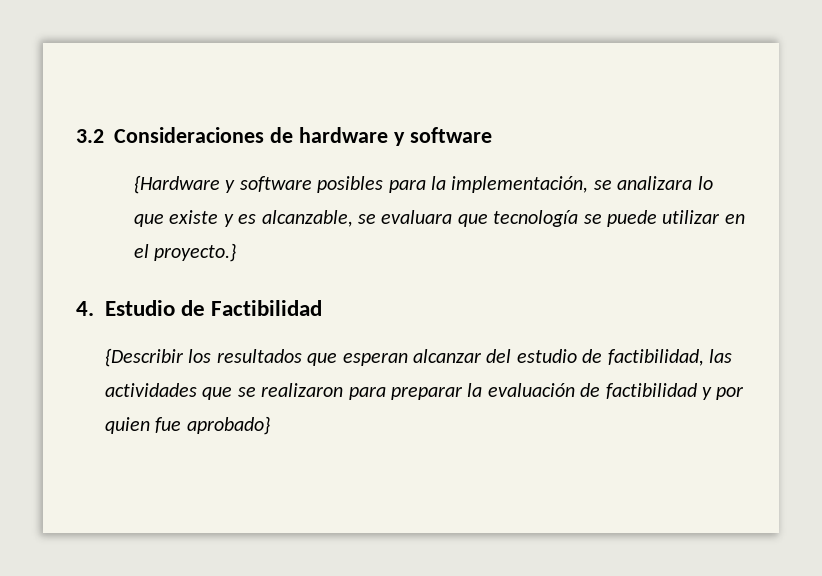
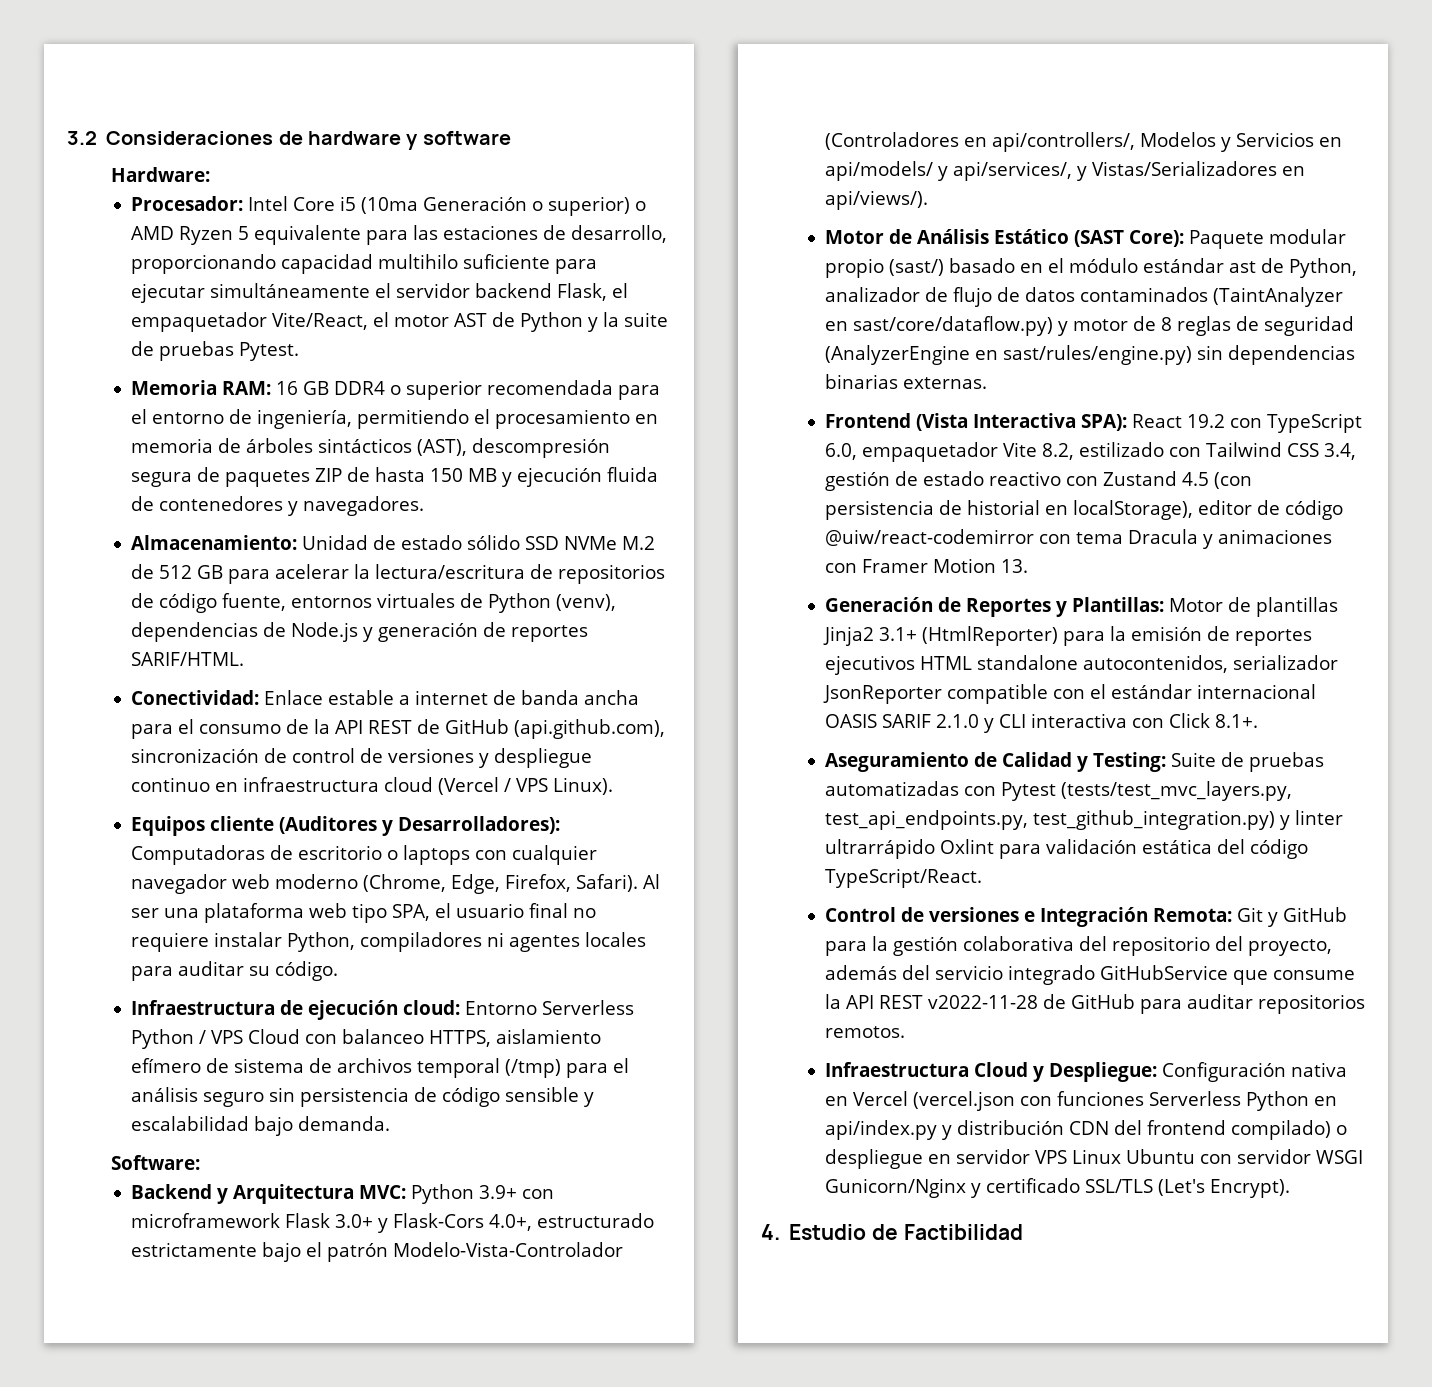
[134,175,713,194] [134,210,745,227] [134,243,237,262] [76,300,323,316] [105,348,733,367] [105,383,745,400] [105,416,270,435] {Hardware y software posibles para la implementación, se analizara lo que existe y es alcanzable, se evaluara que tecnología se puede utilizar en el proyecto.} // 4. Estudio de Factibilidad // {Describir los resultados que esperan alcanzar del estudio de factibilidad, las actividades que se realizaron para preparar la evaluación de factibilidad y por quien fue aprobado} -> [110,167,210,182] [130,196,646,216] [130,225,667,245] [130,254,597,274] [130,283,628,303] [130,312,668,332] [130,341,299,361] [130,380,660,400] [130,409,658,429] [130,438,610,458] [130,467,658,487] [130,496,424,516] [130,535,655,550] [130,564,665,584] [130,593,616,613] [130,622,588,642] [130,652,244,666] [130,690,639,705] [130,719,665,739] [130,748,592,768] [130,777,613,795] [130,816,560,836] [130,845,597,865] [130,874,660,894] [130,903,596,923] [130,932,646,952] [130,961,338,981] [130,1000,634,1020] [130,1029,601,1049] [130,1058,629,1078] [130,1087,594,1107] [130,1116,390,1136] [110,1155,200,1170] [130,1184,554,1204] [130,1213,654,1233] [130,1242,623,1262] [824,132,1342,152] [824,161,1305,181] [824,190,928,210] [824,229,1346,249] [824,258,1357,278] [824,287,1343,307] [824,316,1354,336] [824,345,1355,365] [824,374,987,389] [824,413,1362,433] [824,442,1356,462] [824,471,1252,491] [824,500,1343,520] [824,529,1332,549] [824,558,1028,573] [824,597,1338,617] [822,626,1312,646] [824,655,1338,675] [822,684,1316,704] [824,713,1258,733] [824,752,1324,772] [824,781,1292,801] [824,810,1343,830] [824,839,1308,859] [824,868,982,888] [824,907,1347,927] [824,936,1332,956] [824,965,1355,985] [824,994,1365,1014] [824,1026,905,1038] [824,1062,1347,1082] [824,1091,1337,1111] [824,1120,1347,1140] [824,1149,1363,1169] [824,1178,1290,1198] [761,1224,1023,1240] Hardware: // Procesador: Intel Core i5 (10ma Generación o superior) o AMD Ryzen 5 equivalente para las estaciones de desarrollo, proporcionando capacidad multihilo suficiente para ejecutar simultáneamente el servidor backend Flask, el empaquetador Vite/React, el motor AST de Python y la suite de pruebas Pytest. // Memoria RAM: 16 GB DDR4 o superior recomendada para el entorno de ingeniería, permitiendo el procesamiento en memoria de árboles sintácticos (AST), descompresión segura de paquetes ZIP de hasta 150 MB y ejecución fluida de contenedores y navegadores. // Almacenamiento: Unidad de estado sólido SSD NVMe M.2 de 512 GB para acelerar la lectura/escritura de repositorios de código fuente, entornos virtuales de Python (venv), dependencias de Node.js y generación de reportes SARIF/HTML. // Conectividad: Enlace estable a internet de banda ancha para el consumo de la API REST de GitHub (api.github.com), sincronización de control de versiones y despliegue continuo en infraestructura cloud (Vercel / VPS Linux). // Equipos cliente (Auditores y Desarrolladores): Computadoras de escritorio o laptops con cualquier navegador web moderno (Chrome, Edge, Firefox, Safari). Al ser una plataforma web tipo SPA, el usuario final no requiere instalar Python, compiladores ni agentes locales para auditar su código. // Infraestructura de ejecución cloud: Entorno Serverless Python / VPS Cloud con balanceo HTTPS, aislamiento efímero de sistema de archivos temporal (/tmp) para el análisis seguro sin persistencia de código sensible y escalabilidad bajo demanda. // Software: // Backend y Arquitectura MVC: Python 3.9+ con microframework Flask 3.0+ y Flask-Cors 4.0+, estructurado estrictamente bajo el patrón Modelo-Vista-Controlador (Controladores en api/controllers/, Modelos y Servicios en api/models/ y api/services/, y Vistas/Serializadores en api/views/). // Motor de Análisis Estático (SAST Core): Paquete modular propio (sast/) basado en el módulo estándar ast de Python, analizador de flujo de datos contaminados (TaintAnalyzer en sast/core/dataflow.py) y motor de 8 reglas de seguridad (AnalyzerEngine en sast/rules/engine.py) sin dependencias binarias externas. // Frontend (Vista Interactiva SPA): React 19.2 con TypeScript 6.0, empaquetador Vite 8.2, estilizado con Tailwind CSS 3.4, gestión de estado reactivo con Zustand 4.5 (con persistencia de historial en localStorage), editor de código @uiw/react-codemirror con tema Dracula y animaciones con Framer Motion 13. // Generación de Reportes y Plantillas: Motor de plantillas Jinja2 3.1+ (HtmlReporter) para la emisión de reportes ejecutivos HTML standalone autocontenidos, serializador JsonReporter compatible con el estándar internacional OASIS SARIF 2.1.0 y CLI interactiva con Click 8.1+. // Aseguramiento de Calidad y Testing: Suite de pruebas automatizadas con Pytest (tests/test_mvc_layers.py, test_api_endpoints.py, test_github_integration.py) y linter ultrarrápido Oxlint para validación estática del código TypeScript/React. // Control de versiones e Integración Remota: Git y GitHub para la gestión colaborativa del repositorio del proyecto, además del servicio integrado GitHubService que consume la API REST v2022-11-28 de GitHub para auditar repositorios remotos. // Infraestructura Cloud y Despliegue: Configuración nativa en Vercel (vercel.json con funciones Serverless Python en api/index.py y distribución CDN del frontend compilado) o despliegue en servidor VPS Linux Ubuntu con servidor WSGI Gunicorn/Nginx y certificado SSL/TLS (Let's Encrypt). // 4. Estudio de Factibilidad

